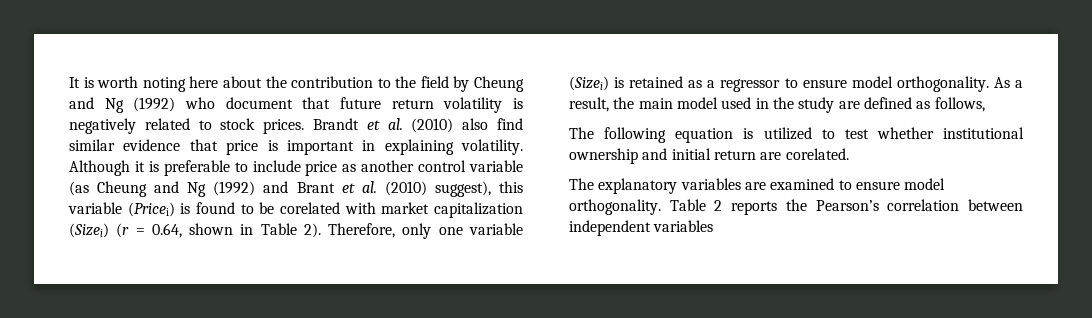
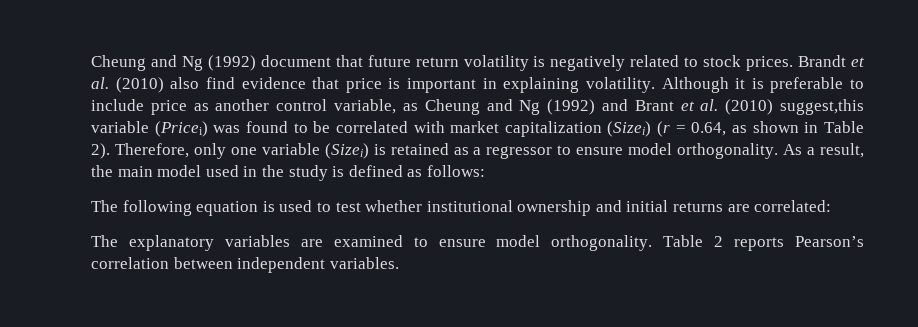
[69,76,524,92] [69,97,215,113] It is worth noting here about the contribution to the field by Cheung and Ng (1992) who -> [91,55,256,71] Cheung and Ng (1992)
[69,139,115,151] similar -> (235, 83) none
[468,160,523,172] [69,181,89,196] variable (as -> [334,99,418,114] variable, as
[434,181,524,197] suggest), this -> [780,99,864,115] suggest,this
[180,203,191,214] is -> [213,125,241,133] was
[280,202,340,214] corelated -> [335,121,408,133] correlated
(182, 230) none -> [732,125,748,133] as
[838,101,860,109] are -> [332,166,345,177] is
[934,97,985,112] follows, -> [426,165,485,177] follows:
[763,127,812,140] utilized -> [279,200,313,212] used
[713,148,849,160] return are corelated. -> [673,200,832,212] returns are correlated:
[785,199,807,211] the -> (785, 244) none
[653,220,714,232] variables -> [329,257,399,269] variables.

